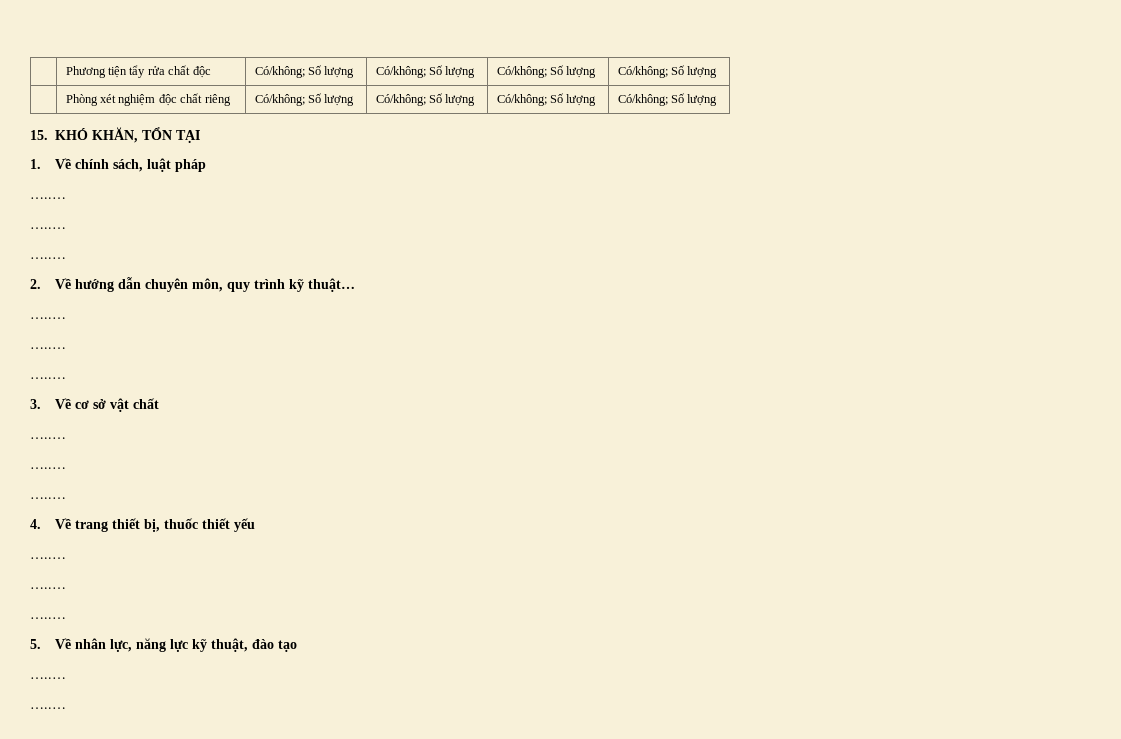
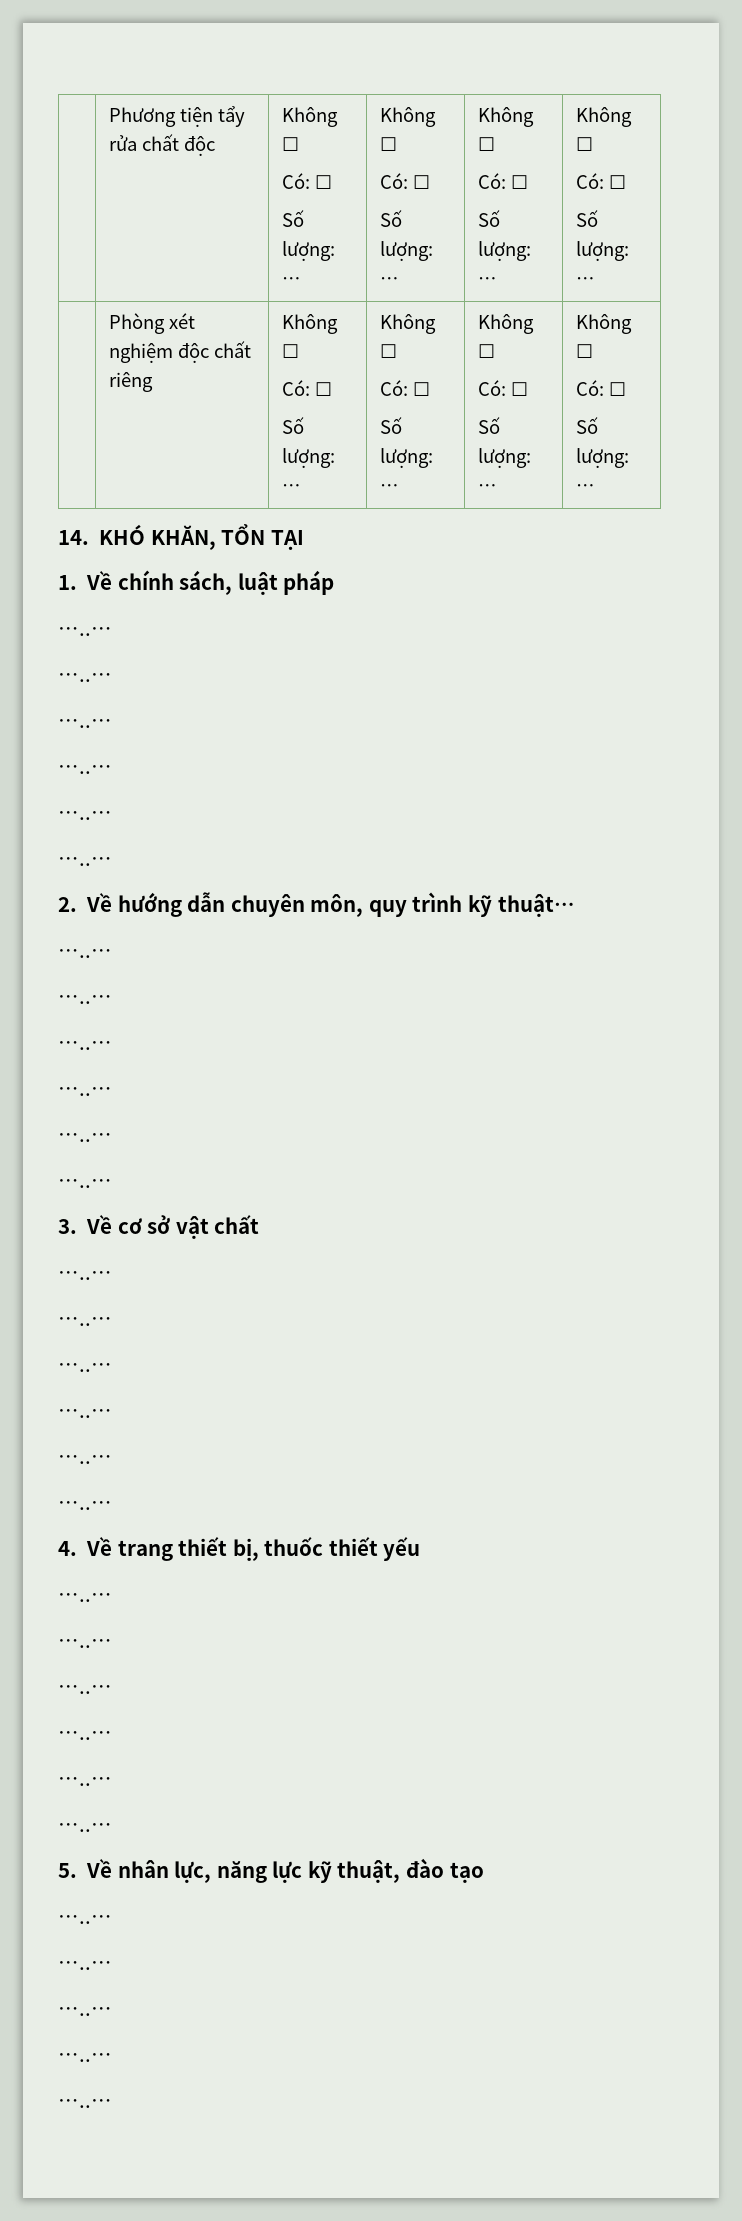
[254,65,355,78] [375,65,476,78] [496,65,597,78] [617,65,718,78] Có/không; Số lượng | Có/không; Số lượng | Có/không; Số lượng | Có/không; Số lượng -> [281,107,338,127] [281,137,299,151] [281,173,332,189] [281,210,304,227] [281,241,335,261] [281,277,301,285] [379,107,436,127] [379,137,397,151] [379,173,430,189] [379,210,402,227] [379,241,433,261] [379,277,399,285] [477,107,534,127] [477,137,495,151] [477,173,528,189] [477,210,500,227] [477,241,531,261] [477,277,497,285] [575,107,632,127] [575,137,593,151] [575,173,626,189] [575,210,598,227] [575,241,629,261] [575,277,595,285] Không ☐ // Có: ☐ // Số lượng: … | Không ☐ // Có: ☐ // Số lượng: … | Không ☐ // Có: ☐ // Số lượng: … | Không ☐ // Có: ☐ // Số lượng: …
[254,93,355,106] [375,93,476,106] [496,93,597,106] [617,93,718,106] [30,130,48,140] Có/không; Số lượng | Có/không; Số lượng | Có/không; Số lượng | Có/không; Số lượng // 15. -> [281,314,338,334] [281,344,299,358] [281,380,332,396] [281,417,304,434] [281,448,335,468] [281,484,301,492] [379,314,436,334] [379,344,397,358] [379,380,430,396] [379,417,402,434] [379,448,433,468] [379,484,399,492] [477,314,534,334] [477,344,495,358] [477,380,528,396] [477,417,500,434] [477,448,531,468] [477,484,497,492] [575,314,632,334] [575,344,593,358] [575,380,626,396] [575,417,598,434] [575,448,629,468] [575,484,595,492] [58,530,89,545] Không ☐ // Có: ☐ // Số lượng: … | Không ☐ // Có: ☐ // Số lượng: … | Không ☐ // Có: ☐ // Số lượng: … | Không ☐ // Có: ☐ // Số lượng: … // 14.
(66, 258) none -> [58,765,112,774] [58,811,112,820] [58,857,112,866] // …..… // …..… // …..…
(66, 378) none -> [58,1087,112,1096] [58,1133,112,1142] [58,1179,112,1188] // …..… // …..… // …..…
(66, 498) none -> [58,1409,112,1418] [58,1455,112,1464] [58,1501,112,1510] // …..… // …..… // …..…
(66, 618) none -> [58,1731,112,1740] [58,1777,112,1786] [58,1823,112,1832] // …..… // …..… // …..…
(66, 708) none -> [58,2007,112,2016] [58,2053,112,2062] [58,2099,112,2108] // …..… // …..… // …..…

